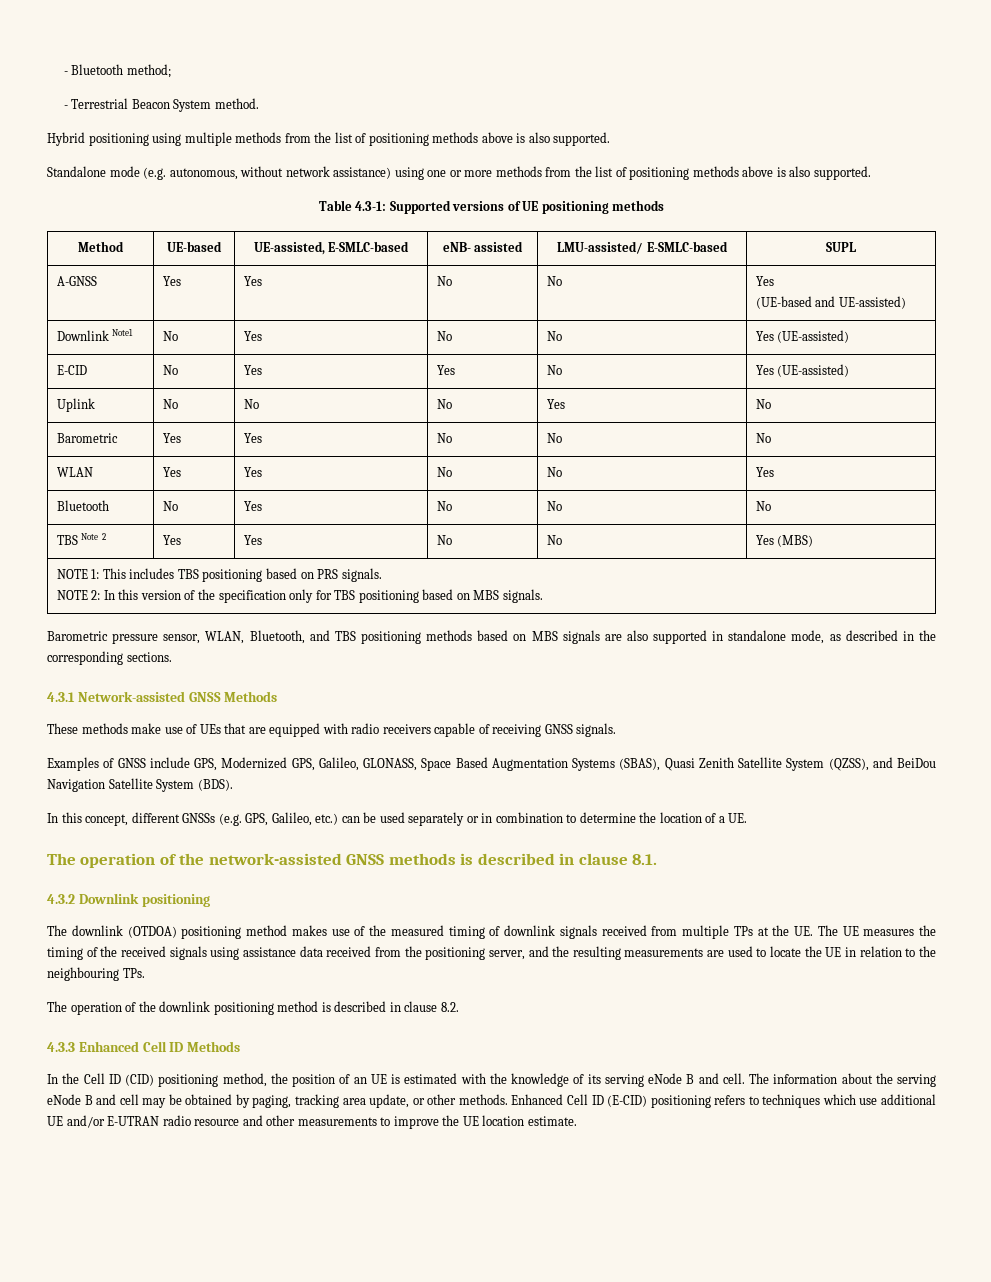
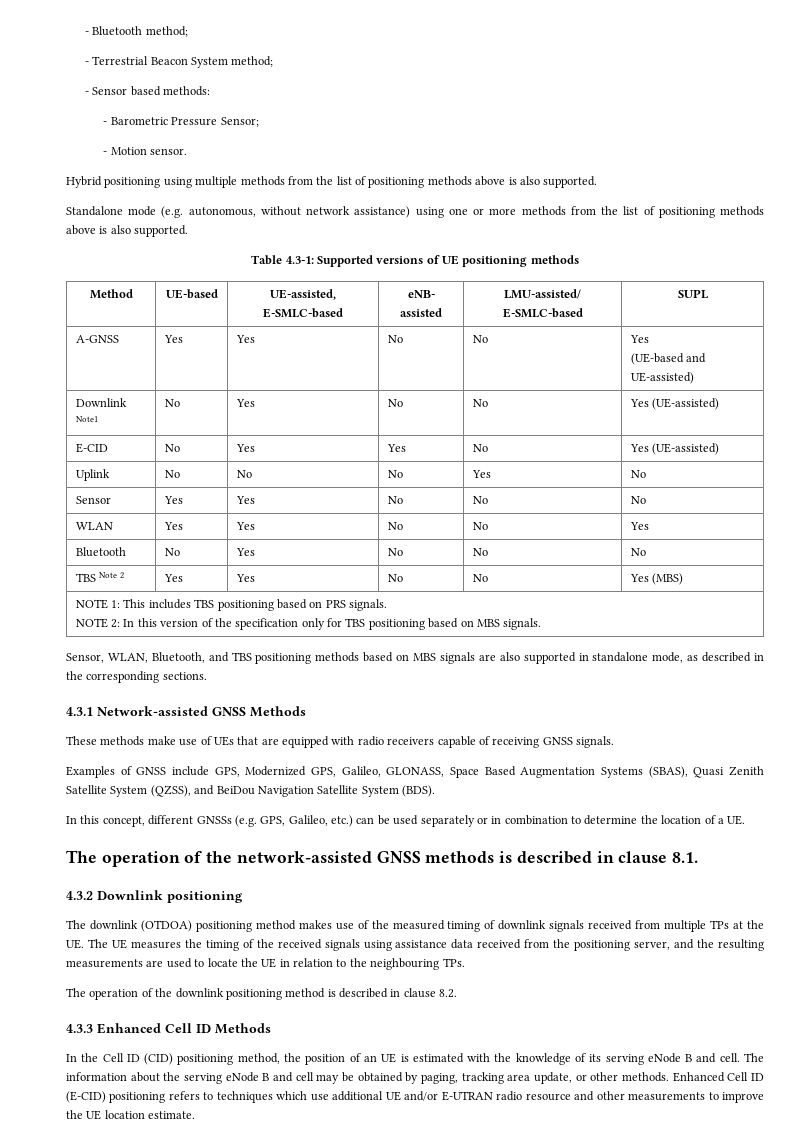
[214,98,259,109] method. -> [231,56,274,67] [84,86,210,96] [103,117,259,127] [103,147,188,155] method; // - Sensor based methods: // - Barometric Pressure Sensor; // - Motion sensor.
[56,433,118,443] Barometric -> [75,496,111,504] Sensor
[47,631,201,644] Barometric pressure sensor, -> [66,653,104,663] Sensor,

